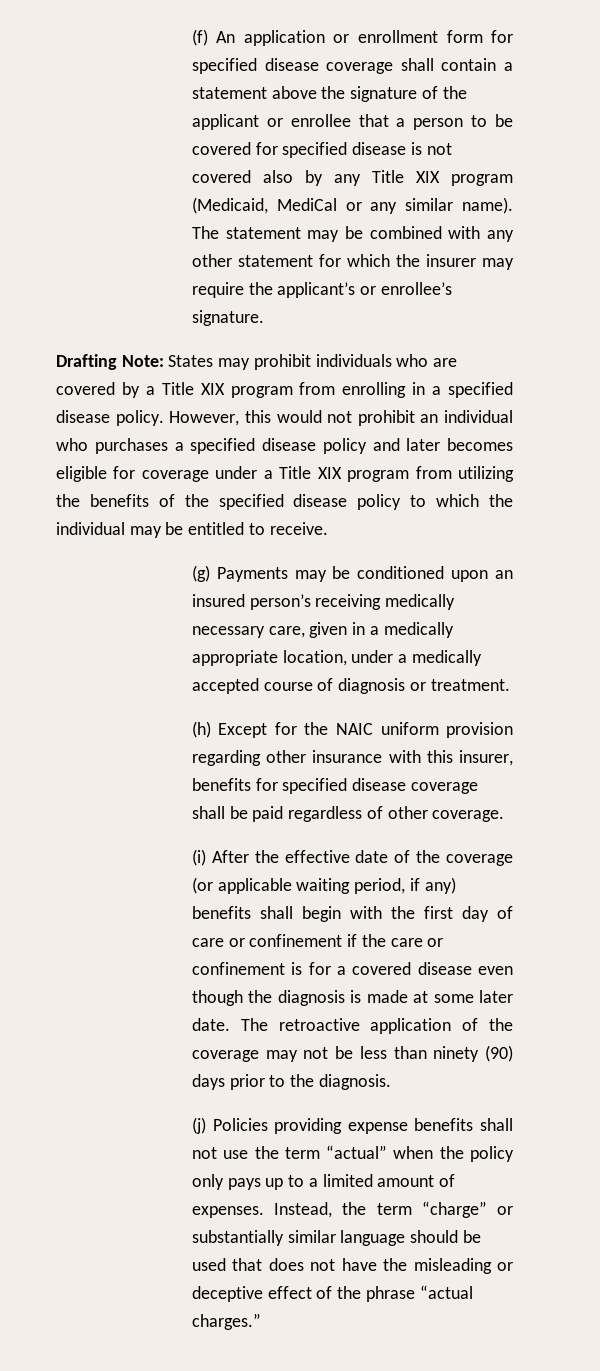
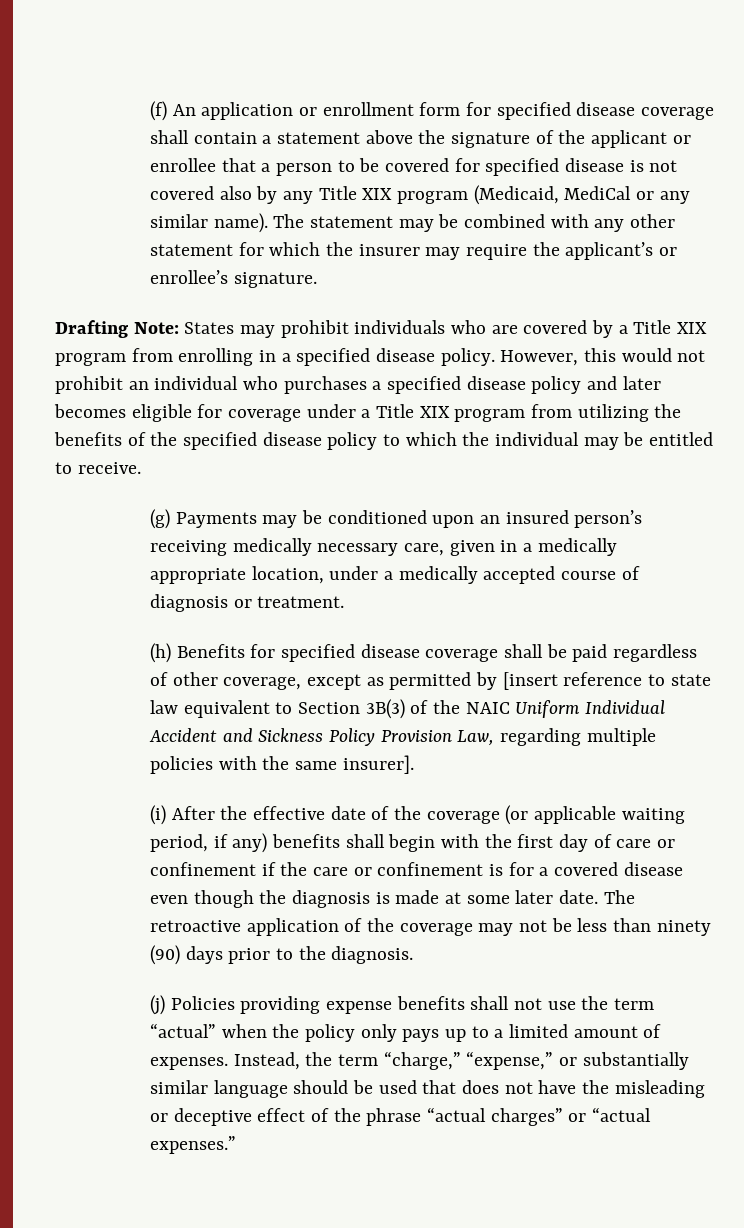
[218,722,513,738] [191,750,513,766] [191,778,251,791] Except for the NAIC uniform provision regarding other insurance with this insurer, benefits -> [176,644,245,658] Benefits
[432,810,505,822] coverage. -> [223,672,711,690] [149,699,665,719] [148,728,656,746] [149,755,414,774] coverage, except as permitted by [insert reference to state law equivalent to Section 3B(3) of the NAIC Uniform Individual Accident and Sickness Policy Provision Law, regarding multiple policies with the same insurer].
[421,1201,487,1218] “charge” -> [383,1051,554,1070] “charge,” “expense,”
[191,1313,261,1330] charges.” -> [490,1107,651,1126] [149,1136,236,1154] charges” or “actual expenses.”

